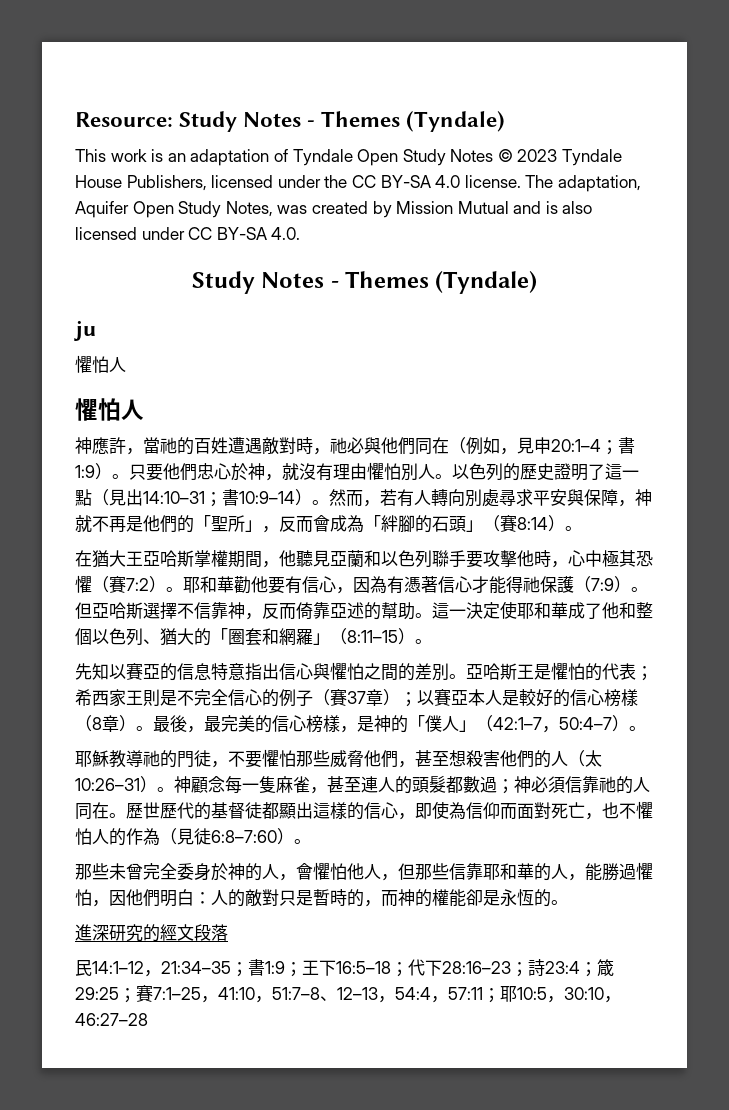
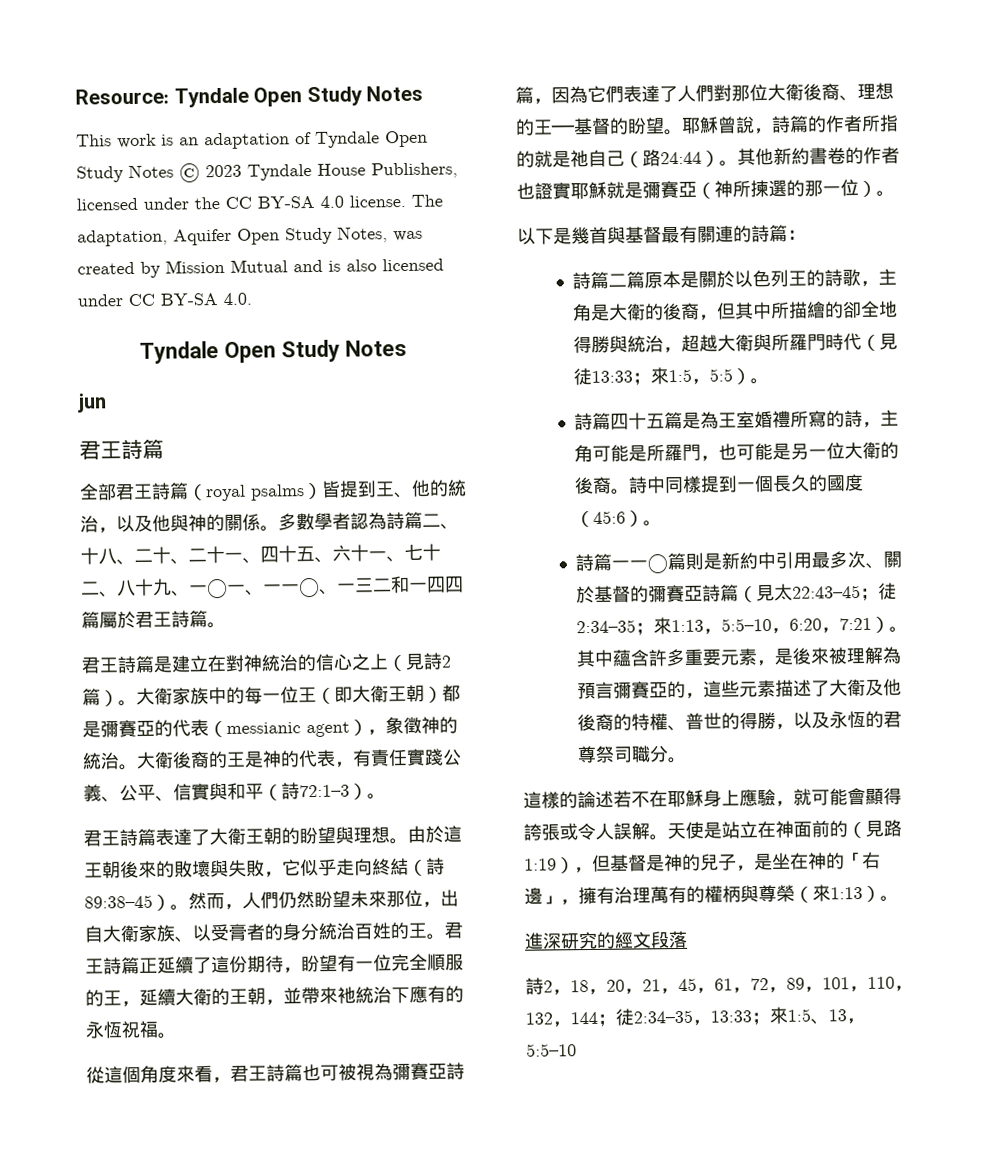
[179,111,506,132] Study Notes - Themes (Tyndale) -> [173,85,424,108] Tyndale Open Study Notes
[191,271,538,294] [74,320,96,341] [75,355,126,373] [75,398,144,421] [75,437,635,455] [75,462,639,481] [75,489,652,507] [75,515,582,533] [75,550,653,568] [75,575,648,594] [75,601,653,620] [75,628,432,646] [75,662,653,681] [75,689,638,707] [75,715,646,733] [75,749,602,768] [75,775,650,794] [75,801,653,820] [75,828,311,846] [75,862,653,881] [75,889,551,907] Study Notes - Themes (Tyndale) // ju // 懼怕人 // 懼怕人 // 神應許，當祂的百姓遭遇敵對時，祂必與他們同在（例如，見申20:1–4；書1:9）。只要他們忠心於神，就沒有理由懼怕別人。以色列的歷史證明了這一點（見出14:10–31；書10:9–14）。然而，若有人轉向別處尋求平安與保障，神就不再是他們的「聖所」，反而會成為「絆腳的石頭」（賽8:14）。 // 在猶大王亞哈斯掌權期間，他聽見亞蘭和以色列聯手要攻擊他時，心中極其恐懼（賽7:2）。耶和華勸他要有信心，因為有憑著信心才能得祂保護（7:9）。但亞哈斯選擇不信靠神，反而倚靠亞述的幫助。這一決定使耶和華成了他和整個以色列、猶大的「圈套和網羅」（8:11–15）。 // 先知以賽亞的信息特意指出信心與懼怕之間的差別。亞哈斯王是懼怕的代表；希西家王則是不完全信心的例子（賽37章）；以賽亞本人是較好的信心榜樣（8章）。最後，最完美的信心榜樣，是神的「僕人」（42:1–7，50:4–7）。 // 耶穌教導祂的門徒，不要懼怕那些威脅他們，甚至想殺害他們的人（太10:26–31）。神顧念每一隻麻雀，甚至連人的頭髮都數過；神必須信靠祂的人同在。歷世歷代的基督徒都顯出這樣的信心，即使為信仰而面對死亡，也不懼怕人的作為（見徒6:8–7:60）。 // 那些未曾完全委身於神的人，會懼怕他人，但那些信靠耶和華的人，能勝過懼怕，因他們明白：人的敵對只是暫時的，而神的權能卻是永恆的 -> [138,339,407,364] [77,393,107,413] [79,438,164,460] [79,479,467,502] [80,511,459,534] [80,543,441,566] [81,575,464,599] [81,610,226,629] [81,652,451,674] [82,684,461,707] [82,716,458,738] [82,748,462,771] [83,782,386,803] [83,825,462,847] [84,857,445,879] [84,889,459,911] [84,921,463,943] [85,953,464,975] [85,985,464,1008] [85,1020,177,1039] [86,1062,465,1084] [515,82,894,105] [515,114,899,136] [516,146,900,168] [516,178,895,200] [517,224,806,245] [571,268,897,290] [571,300,898,322] [572,332,898,354] [572,367,769,386] [573,409,899,431] [573,441,899,463] [573,473,864,495] [574,510,662,528] [574,550,902,574] [575,582,897,604] [575,616,908,636] [575,646,901,668] [576,678,902,700] [576,710,902,732] [576,745,687,764] [523,787,902,809] [523,819,902,841] [524,851,881,874] [524,884,881,906] Tyndale Open Study Notes // jun // 君王詩篇 // 全部君王詩篇（royal psalms）皆提到王、他的統治，以及他與神的關係。多數學者認為詩篇二、十八、二十、二十一、四十五、六十一、七十二、八十九、一○一、一一○、一三二和一四四篇屬於君王詩篇。 // 君王詩篇是建立在對神統治的信心之上（見詩2篇）。大衛家族中的每一位王（即大衛王朝）都是彌賽亞的代表（messianic agent），象徵神的統治。大衛後裔的王是神的代表，有責任實踐公義、公平、信實與和平（詩72:1–3）。 // 君王詩篇表達了大衛王朝的盼望與理想。由於這王朝後來的敗壞與失敗，它似乎走向終結（詩89:38–45）。然而，人們仍然盼望未來那位，出自大衛家族、以受膏者的身分統治百姓的王。君王詩篇正延續了這份期待，盼望有一位完全順服的王，延續大衛的王朝，並帶來衪統治下應有的永恆祝福。 // 從這個角度來看，君王詩篇也可被視為彌賽亞詩篇，因為它們表達了人們對那位大衛後裔、理想的王──基督的盼望。耶穌曾說，詩篇的作者所指的就是祂自己（路24:44）。其他新約書卷的作者也證實耶穌就是彌賽亞（神所揀選的那一位）。 // 以下是幾首與基督最有關連的詩篇： // 詩篇二篇原本是關於以色列王的詩歌，主角是大衛的後裔，但其中所描繪的卻全地得勝與統治，超越大衛與所羅門時代（見徒13:33；來1:5，5:5）。 // 詩篇四十五篇是為王室婚禮所寫的詩，主角可能是所羅門，也可能是另一位大衛的後裔。詩中同樣提到一個長久的國度（45:6）。 // 詩篇一一○篇則是新約中引用最多次、關於基督的彌賽亞詩篇（見太22:43–45；徒2:34–35；來1:13，5:5–10，6:20，7:21）。其中蘊含許多重要元素，是後來被理解為預言彌賽亞的，這些元素描述了大衛及他後裔的特權、普世的得勝，以及永恆的君尊祭司職分。 // 這樣的論述若不在耶穌身上應驗，就可能會顯得誇張或令人誤解。天使是站立在神面前的（見路1:19），但基督是神的兒子，是坐在神的「右邊」，擁有治理萬有的權柄與尊榮（來1:13）
[75,959,614,977] [75,985,621,1003] [75,1013,148,1026] 民14:1–12，21:34–35；書1:9；王下16:5–18；代下28:16–23；詩23:4；箴29:25；賽7:1–25，41:10，51:7–8、12–13，54:4，57:11；耶10:5，30:10，46:27–28 -> [525,976,913,996] [525,1006,865,1028] [526,1043,577,1057] 詩2，18，20，21，45，61，72，89，101，110，132，144；徒2:34–35，13:33；來1:5、13，5:5–10

